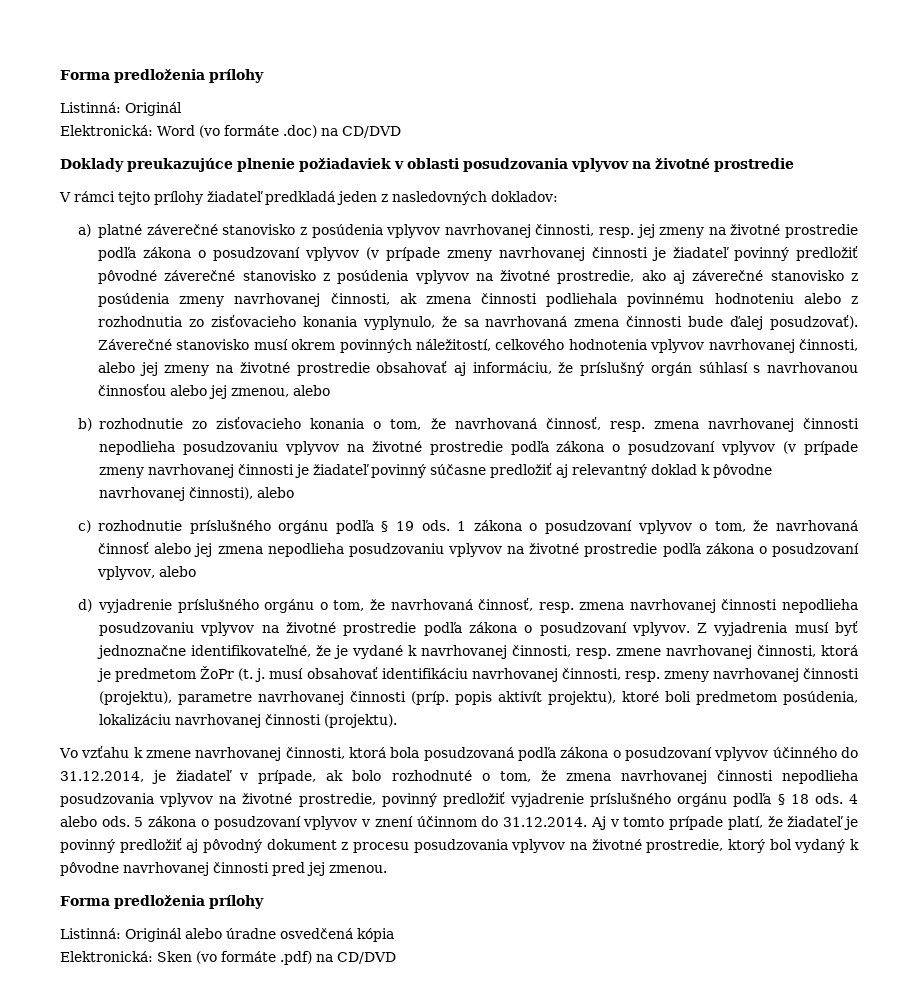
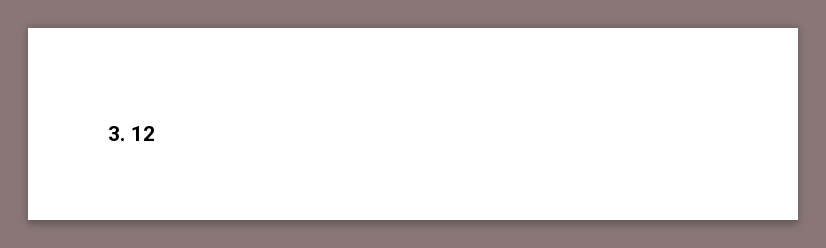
[60,69,264,83] [60,102,182,116] [60,125,401,138] [60,158,794,172] [59,191,558,205] [78,224,858,238] [98,246,859,261] [98,270,858,284] [98,293,858,307] [98,315,858,330] [98,339,859,353] [98,361,859,376] [98,384,331,399] [78,417,859,432] [99,441,859,455] [99,463,773,478] [99,487,295,501] [78,520,859,534] [98,542,859,557] [97,566,197,580] [78,598,858,613] [99,621,858,636] [97,645,859,659] [97,666,860,682] [99,691,859,705] [99,714,398,728] [59,746,859,761] [60,770,858,784] [60,792,858,807] [60,816,858,830] [60,838,859,853] [60,862,387,876] [60,895,264,909] [60,928,394,942] [60,951,396,965] Forma predloženia prílohy // Listinná: Originál // Elektronická: Word (vo formáte .doc) na CD/DVD // Doklady preukazujúce plnenie požiadaviek v oblasti posudzovania vplyvov na životné prostredie // V rámci tejto prílohy žiadateľ predkladá jeden z nasledovných dokladov: // a) platné záverečné stanovisko z posúdenia vplyvov navrhovanej činnosti, resp. jej zmeny na životné prostredie podľa zákona o posudzovaní vplyvov (v prípade zmeny navrhovanej činnosti je žiadateľ povinný predložiť pôvodné záverečné stanovisko z posúdenia vplyvov na životné prostredie, ako aj záverečné stanovisko z posúdenia zmeny navrhovanej činnosti, ak zmena činnosti podliehala povinnému hodnoteniu alebo z rozhodnutia zo zisťovacieho konania vyplynulo, že sa navrhovaná zmena činnosti bude ďalej posudzovať). Záverečné stanovisko musí okrem povinných náležitostí, celkového hodnotenia vplyvov navrhovanej činnosti, alebo jej zmeny na životné prostredie obsahovať aj informáciu, že príslušný orgán súhlasí s navrhovanou činnosťou alebo jej zmenou, alebo // b) rozhodnutie zo zisťovacieho konania o tom, že navrhovaná činnosť, resp. zmena navrhovanej činnosti nepodlieha posudzovaniu vplyvov na životné prostredie podľa zákona o posudzovaní vplyvov (v prípade zmeny navrhovanej činnosti je žiadateľ povinný súčasne predložiť aj relevantný doklad k pôvodne navrhovanej činnosti), alebo // c) rozhodnutie príslušného orgánu podľa § 19 ods. 1 zákona o posudzovaní vplyvov o tom, že navrhovaná činnosť alebo jej zmena nepodlieha posudzovaniu vplyvov na životné prostredie podľa zákona o posudzovaní vplyvov, alebo // d) vyjadrenie príslušného orgánu o tom, že navrhovaná činnosť, resp. zmena navrhovanej činnosti nepodlieha posudzovaniu vplyvov na životné prostredie podľa zákona o posudzovaní vplyvov. Z vyjadrenia musí byť jednoznačne identifikovateľné, že je vydané k navrhovanej činnosti, resp. zmene navrhovanej činnosti, ktorá je predmetom ŽoPr (t. j. musí obsahovať identifikáciu navrhovanej činnosti, resp. zmeny navrhovanej činnosti (projektu), parametre navrhovanej činnosti (príp. popis aktivít projektu), ktoré boli predmetom posúdenia, lokalizáciu navrhovanej činnosti (projektu). // Vo vzťahu k zmene navrhovanej činnosti, ktorá bola posudzovaná podľa zákona o posudzovaní vplyvov účinného do 31.12.2014, je žiadateľ v prípade, ak bolo rozhodnuté o tom, že zmena navrhovanej činnosti nepodlieha posudzovania vplyvov na životné prostredie, povinný predložiť vyjadrenie príslušného orgánu podľa § 18 ods. 4 alebo ods. 5 zákona o posudzovaní vplyvov v znení účinnom do 31.12.2014. Aj v tomto prípade platí, že žiadateľ je povinný predložiť aj pôvodný dokument z procesu posudzovania vplyvov na životné prostredie, ktorý bol vydaný k pôvodne navrhovanej činnosti pred jej zmenou. // Forma predloženia prílohy // Listinná: Originál alebo úradne osvedčená kópia // Elektronická: Sken (vo formáte .pdf) na CD/DVD -> [108,126,155,141] 3. 12

